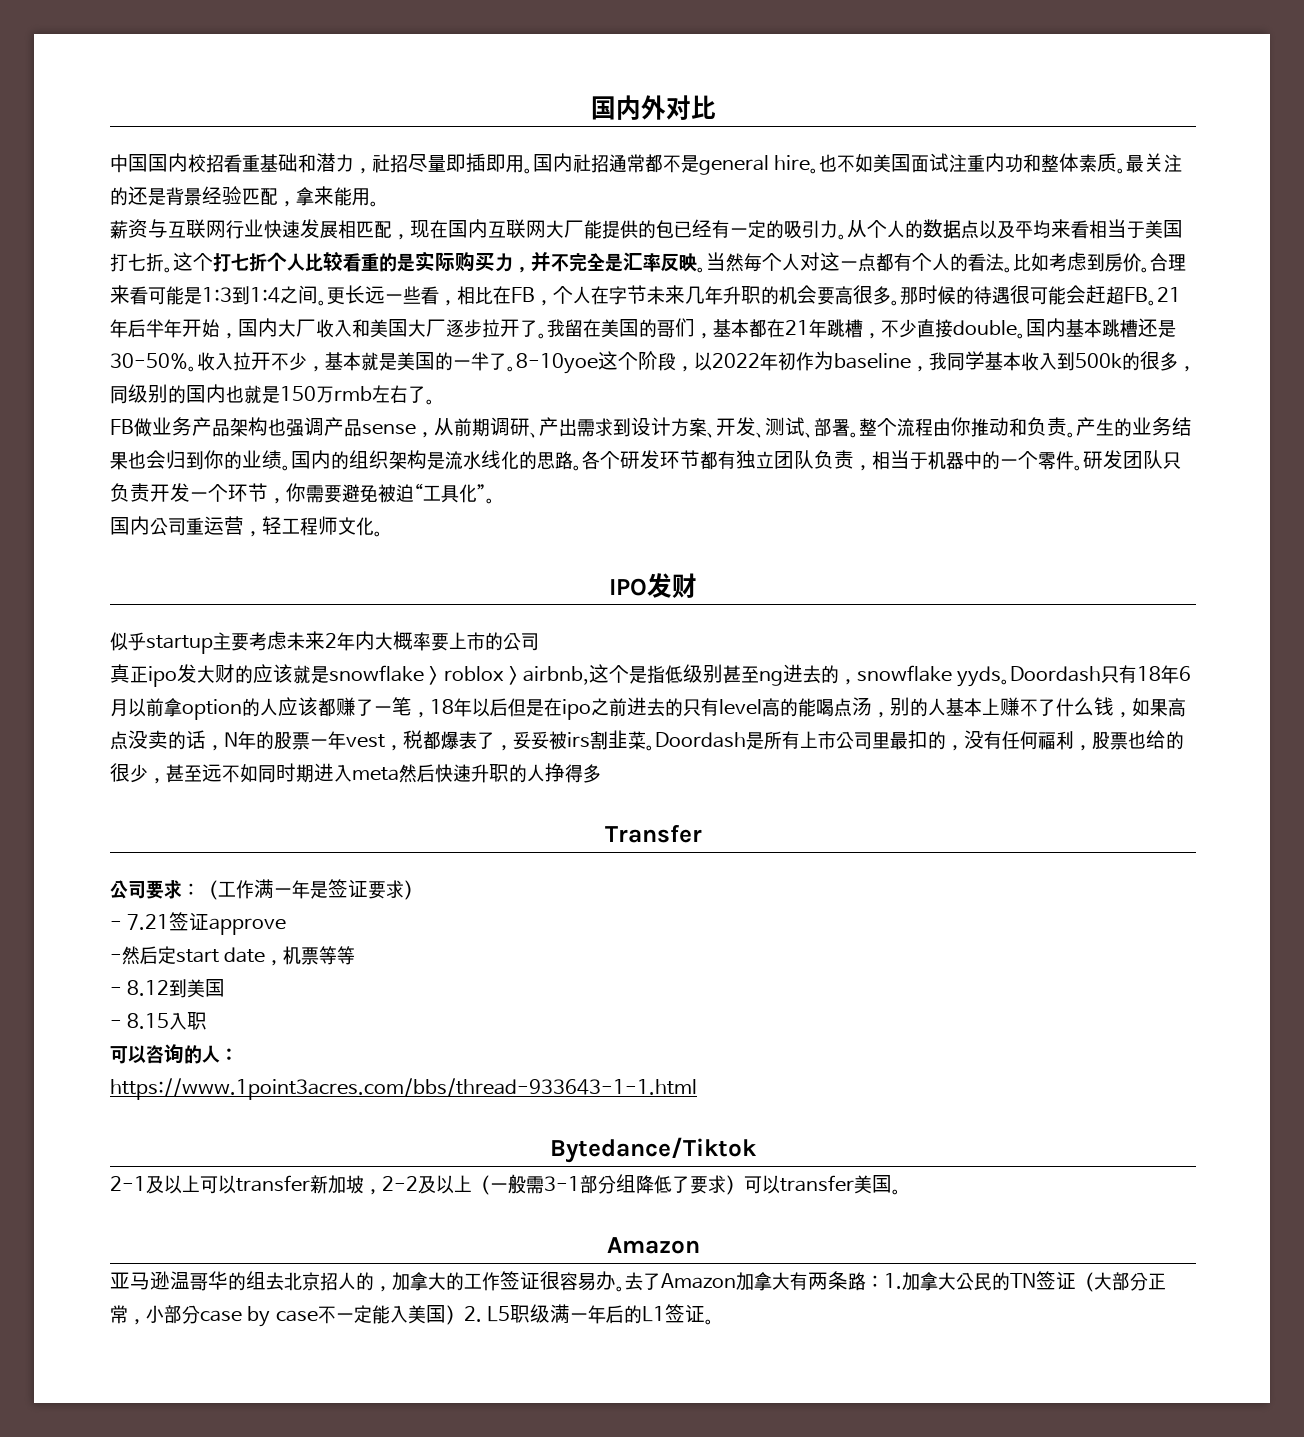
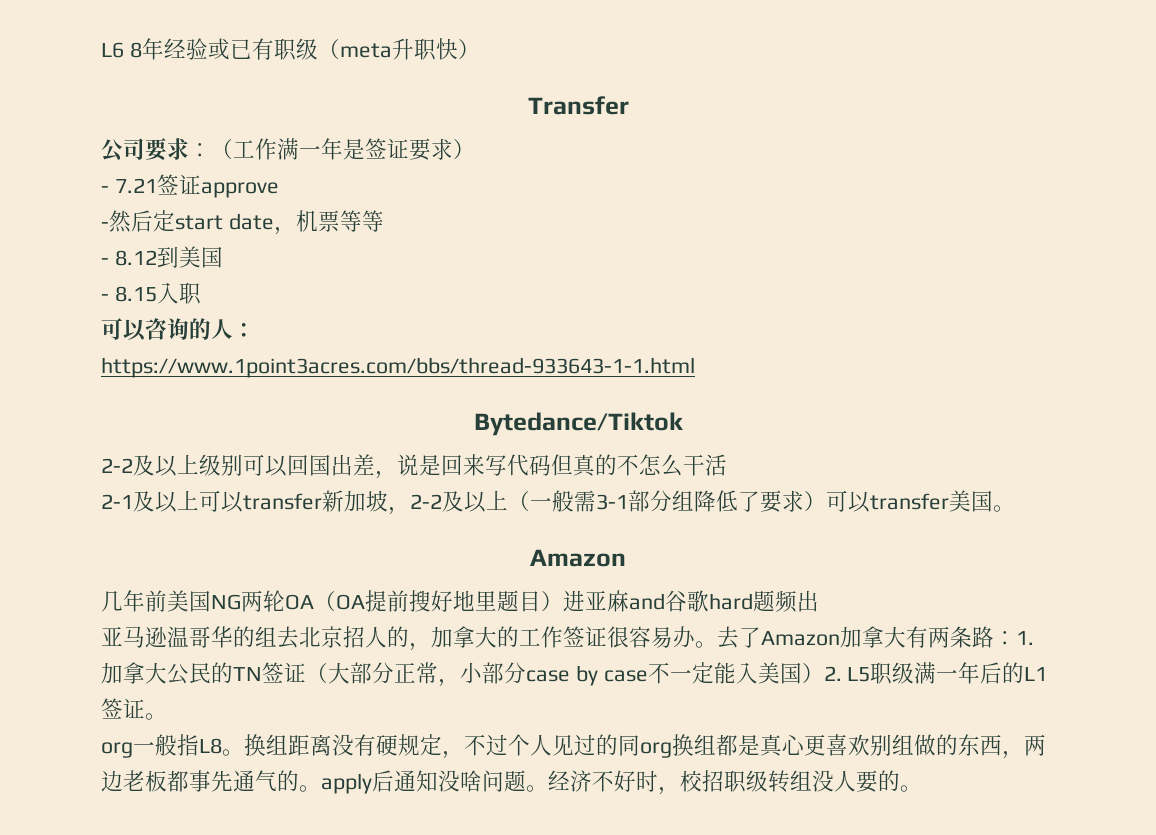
[590,95,716,120] [110,153,1183,175] [110,186,379,207] [110,219,1183,240] [110,251,1186,273] [110,285,1181,306] [110,318,1176,339] [110,351,1196,374] [110,384,435,405] [110,417,1192,438] [110,450,1181,471] [110,483,495,504] [110,516,383,537] [609,573,697,598] [110,631,539,654] [110,664,1192,687] [110,697,1186,720] [110,730,1184,751] [110,763,601,784] 国内外对比 // 中国国内校招看重基础和潜力，社招尽量即插即用。国内社招通常都不是general hire。也不如美国面试注重内功和整体素质。最关注的还是背景经验匹配，拿来能用。 // 薪资与互联网行业快速发展相匹配，现在国内互联网大厂能提供的包已经有一定的吸引力。从个人的数据点以及平均来看相当于美国打七折。这个打七折个人比较看重的是实际购买力，并不完全是汇率反映。当然每个人对这一点都有个人的看法。比如考虑到房价。合理来看可能是1:3到1:4之间。更长远一些看，相比在FB，个人在字节未来几年升职的机会要高很多。那时候的待遇很可能会赶超FB。21年后半年开始，国内大厂收入和美国大厂逐步拉开了。我留在美国的哥们，基本都在21年跳槽，不少直接double。国内基本跳槽还是30-50%。收入拉开不少，基本就是美国的一半了。8-10yoe这个阶段，以2022年初作为baseline，我同学基本收入到500k的很多，同级别的国内也就是150万rmb左右了。 // FB做业务产品架构也强调产品sense，从前期调研、产出需求到设计方案、开发、测试、部署。整个流程由你推动和负责。产生的业务结果也会归到你的业绩。国内的组织架构是流水线化的思路。各个研发环节都有独立团队负责，相当于机器中的一个零件。研发团队只负责开发一个环节，你需要避免被迫“工具化”。 // 国内公司重运营，轻工程师文化。 // IPO发财 // 似乎startup主要考虑未来2年内大概率要上市的公司 // 真正ipo发大财的应该就是snowflake > roblox > airbnb,这个是指低级别甚至ng进去的，snowflake yyds。Doordash只有18年6月以前拿option的人应该都赚了一笔，18年以后但是在ipo之前进去的只有level高的能喝点汤，别的人基本上赚不了什么钱，如果高点没卖的话，N年的股票一年vest，税都爆表了，妥妥被irs割韭菜。Doordash是所有上市公司里最扣的，没有任何福利，股票也给的很少，甚至远不如同时期进入meta然后快速升职的人挣得多 -> [101,38,480,61] L6 8年经验或已有职级（meta升职快）
(757, 1150) none -> [101,454,727,479] // 2-2及以上级别可以回国出差，说是回来写代码但真的不怎么干活
(700, 1245) none -> [101,590,819,613] // 几年前美国NG两轮OA（OA提前搜好地里题目）进亚麻and谷歌hard题频出
(714, 1322) none -> [101,734,1046,759] [101,770,922,795] // org一般指L8。换组距离没有硬规定，不过个人见过的同org换组都是真心更喜欢别组做的东西，两边老板都事先通气的。apply后通知没啥问题。经济不好时，校招职级转组没人要的。

